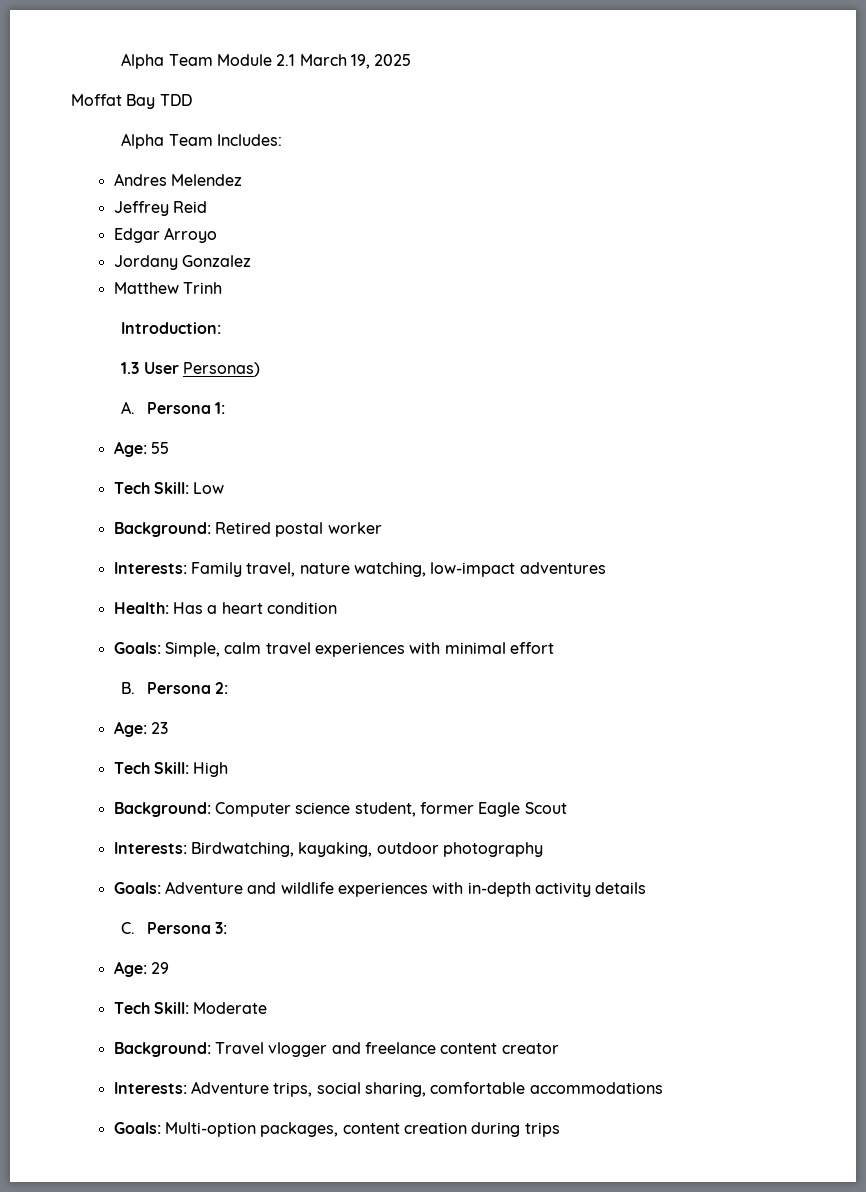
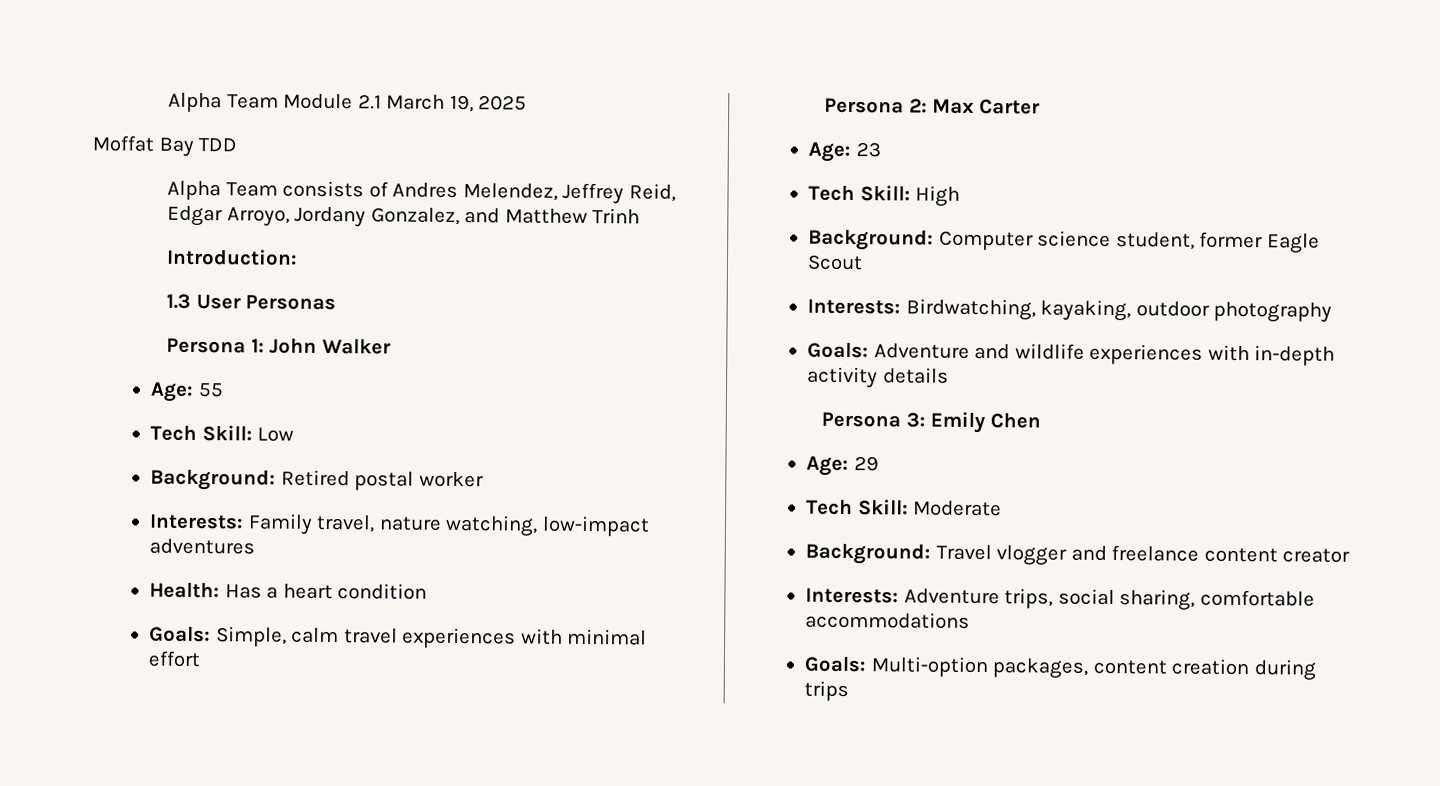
[217,134,283,146] [113,173,243,186] [113,201,208,216] [113,227,218,243] [113,255,252,270] Includes: // Andres Melendez // Jeffrey Reid // Edgar Arroyo // Jordany Gonzalez // -> [282,180,677,205] [167,205,501,228] consists of Andres Melendez, Jeffrey Reid, Edgar Arroyo, Jordany Gonzalez, and
[183,362,261,377] [121,401,136,414] Personas) // A. -> [245,294,337,311] Personas //
(225, 408) none -> [269,337,391,355] John Walker
[121,682,136,694] B. -> (202, 659) none
(228, 688) none -> [932,98,1040,115] Max Carter
[121,922,136,934] C. -> (949, 375) none
(227, 928) none -> [930,411,1041,434] Emily Chen

